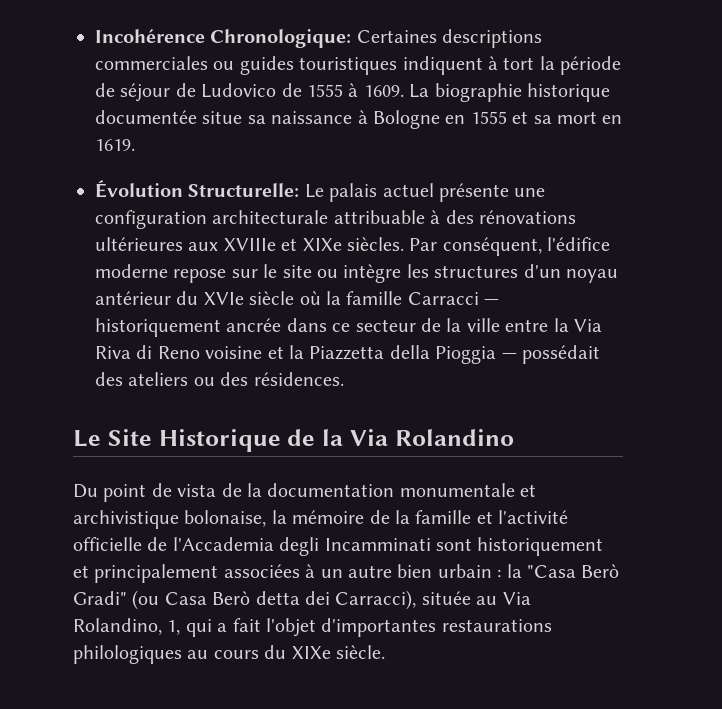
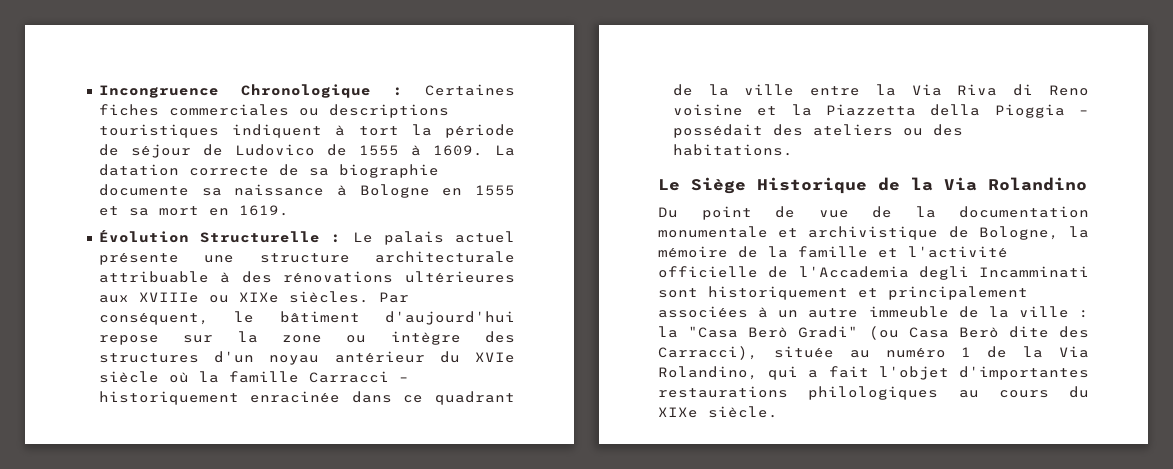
[95,29,543,48] Incohérence Chronologique: Certaines descriptions -> [98,84,515,98] [98,104,159,116] Incongruence Chronologique : Certaines fiches
[239,56,294,75] guides -> [328,104,449,118] descriptions
[434,83,610,102] [95,110,243,124] biographie historique documentée situe -> [98,164,439,178] [98,184,189,196] datation correcte de sa biographie documente
[188,183,300,197] Structurelle: -> [200,231,342,243] Structurelle :
[95,210,207,229] configuration -> [259,253,350,263] structure
[281,238,298,251] et -> [208,295,229,303] ou
[547,237,611,251] [95,264,312,283] l'édifice moderne repose sur le site -> [234,311,515,325] [98,331,322,345] le bâtiment d'aujourd'hui repose sur la zone
[406,264,429,278] les -> [485,331,515,343] des
[484,299,500,305] [95,318,282,337] — historiquement ancrée -> [398,377,409,382] [98,391,341,405] – historiquement enracinée
[355,319,416,332] secteur -> [435,391,515,405] quadrant
[501,353,517,359] — -> [1079,110,1089,115] –
[253,372,344,386] [73,429,152,447] résidences. // Le Site -> [672,144,793,156] [658,177,746,194] habitations. // Le Siège
[177,484,217,497] vista -> [818,210,849,218] vue
[184,510,267,527] bolonaise, -> [948,226,1059,240] de Bologne,
[397,564,492,578] bien urbain -> [868,306,1069,318] immeuble de la ville
[255,591,330,605] detta dei -> [1008,326,1089,338] dite des
(498, 600) none -> [885,346,1044,358] numéro 1 de la
[167,620,181,635] 1, -> (758, 373) none

